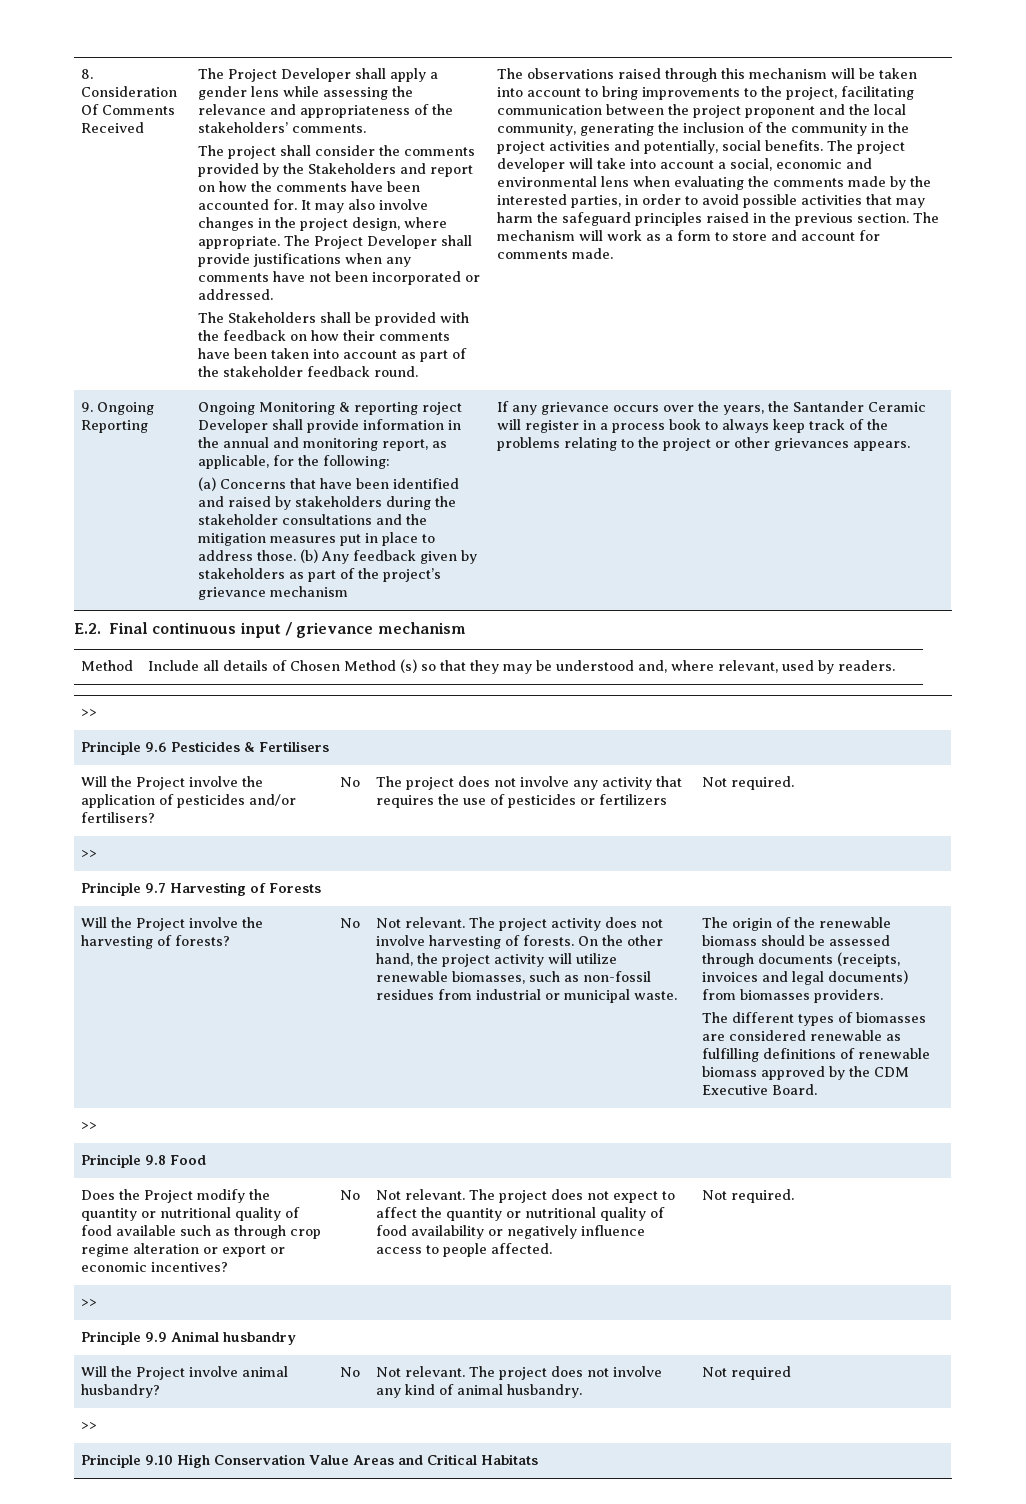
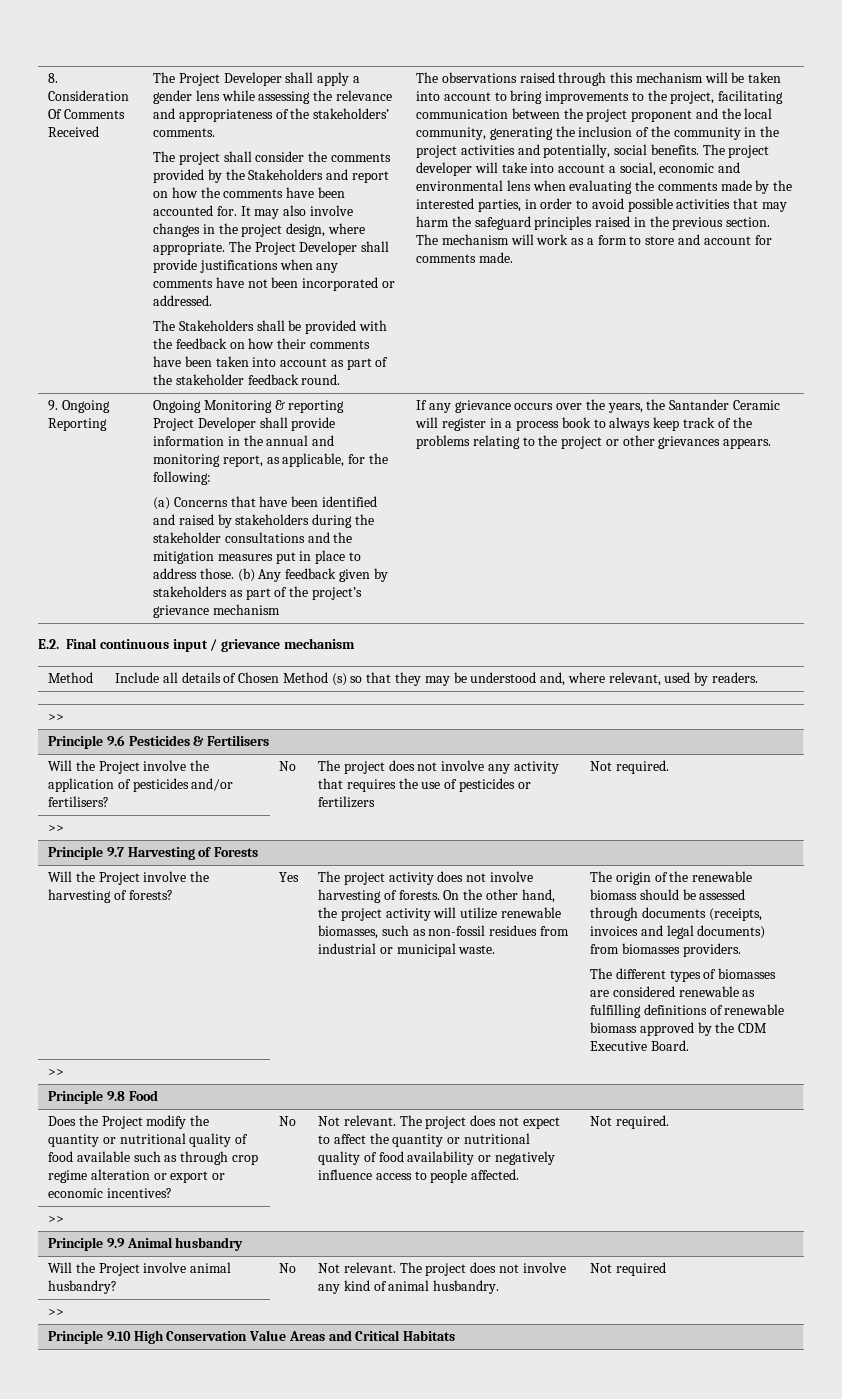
[422,402,463,415] roject -> [152,418,194,431] // Project
[340,918,361,928] [376,917,466,928] No | Not relevant. -> [278,872,299,882] Yes |

